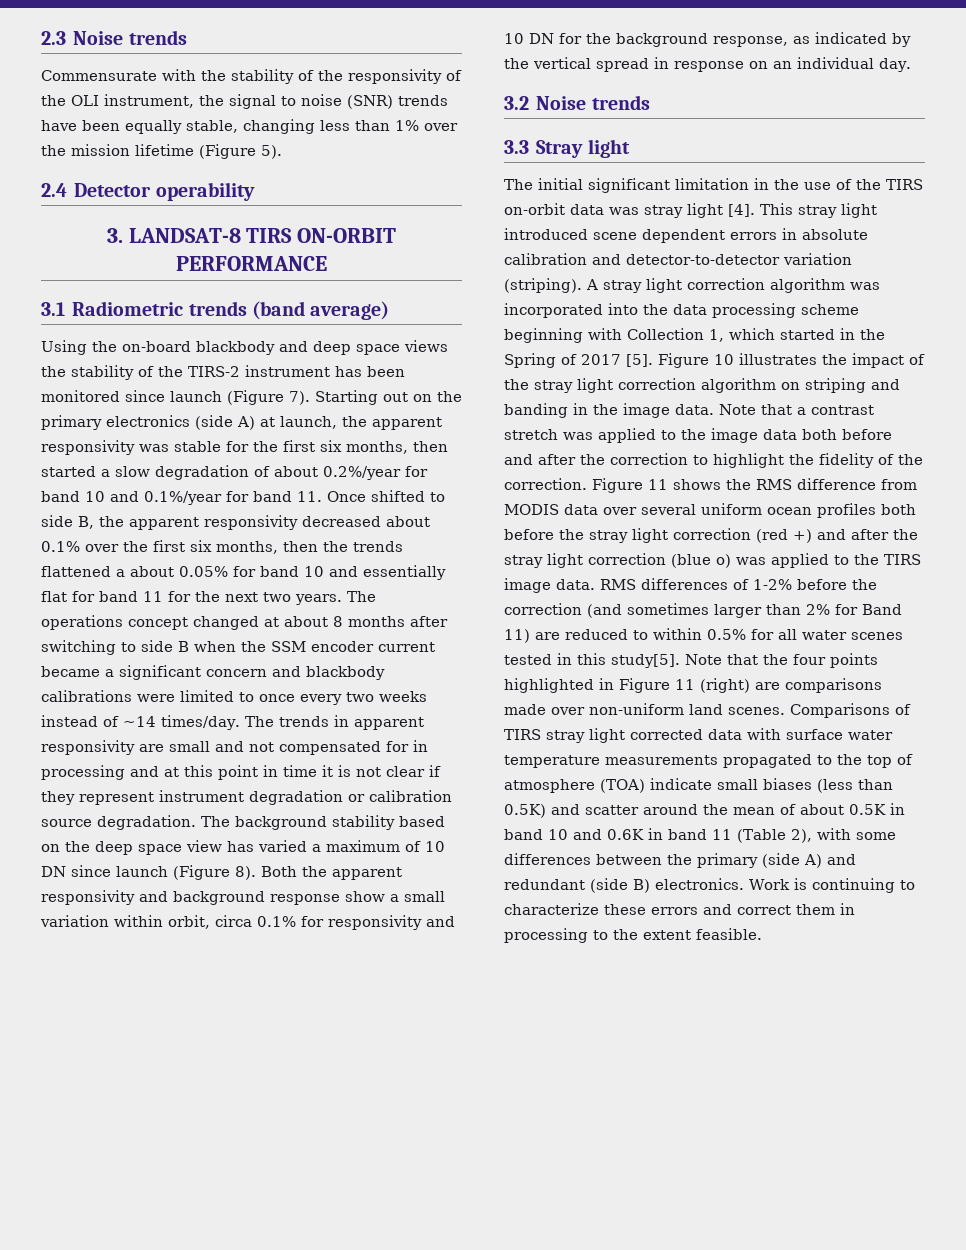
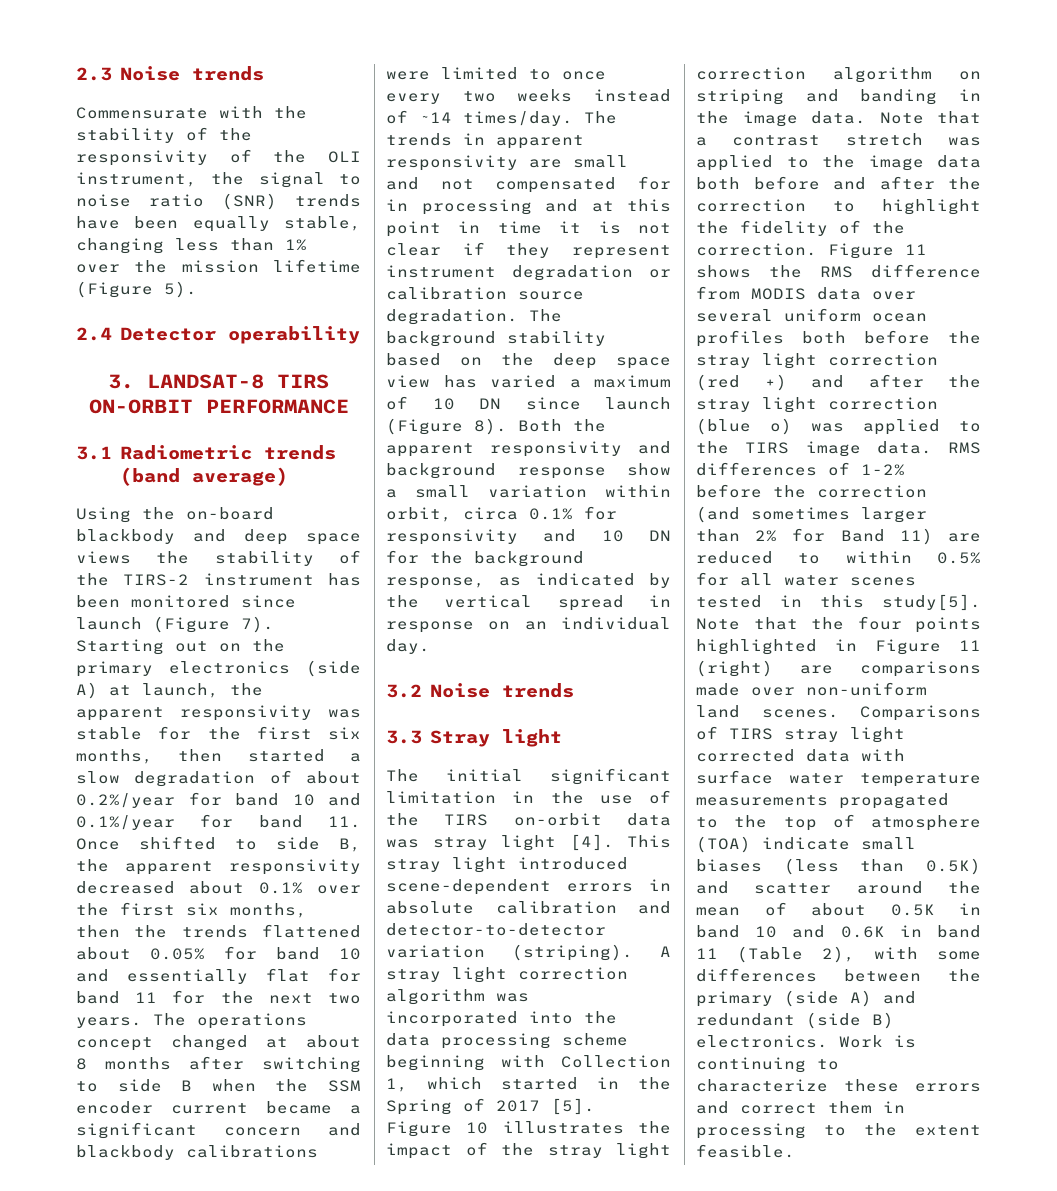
(342, 100) none -> [149,194,204,207] ratio
[116,569,125,577] a -> (361, 931) none
[593,229,725,243] scene dependent -> [386,879,551,895] scene-dependent

